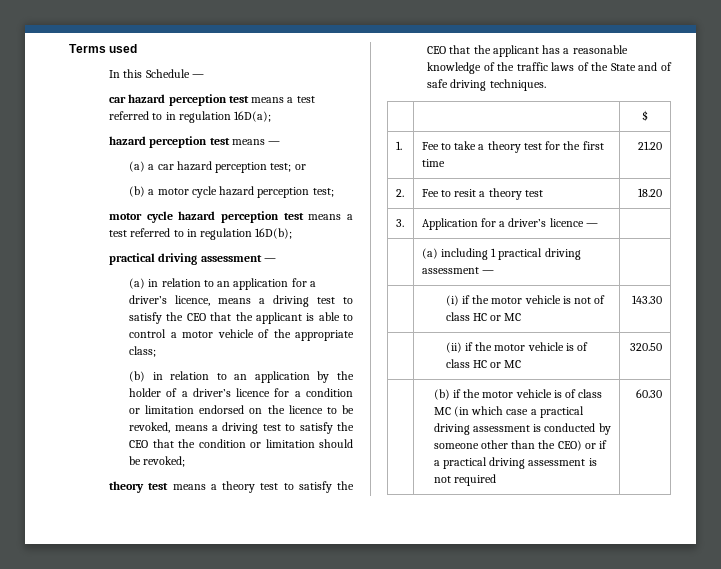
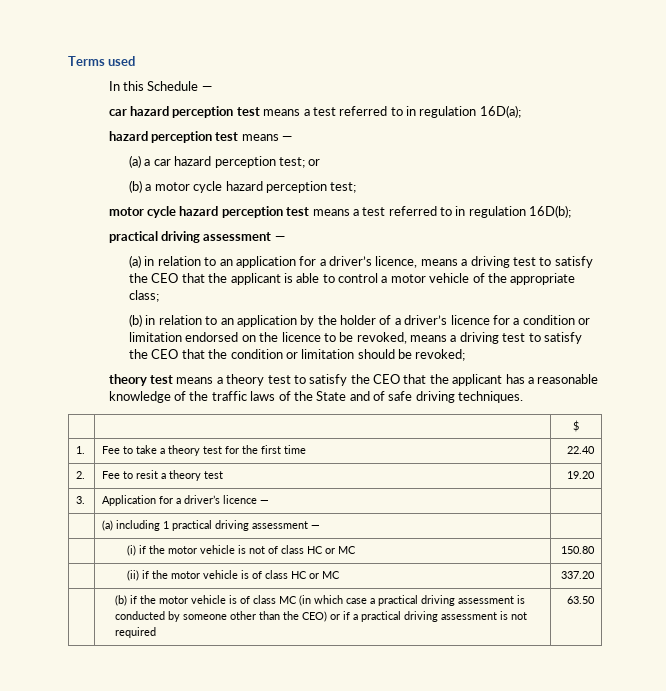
[638,141,663,150] 21.20 -> [566,446,595,454] 22.40
[638,188,663,197] 18.20 -> [566,471,595,479] 19.20
[632,295,663,304] 143.30 -> [560,546,595,554] 150.80
[630,343,663,351] 320.50 -> [560,571,595,579] 337.20
[636,389,663,398] 60.30 -> [566,596,595,604] 63.50

